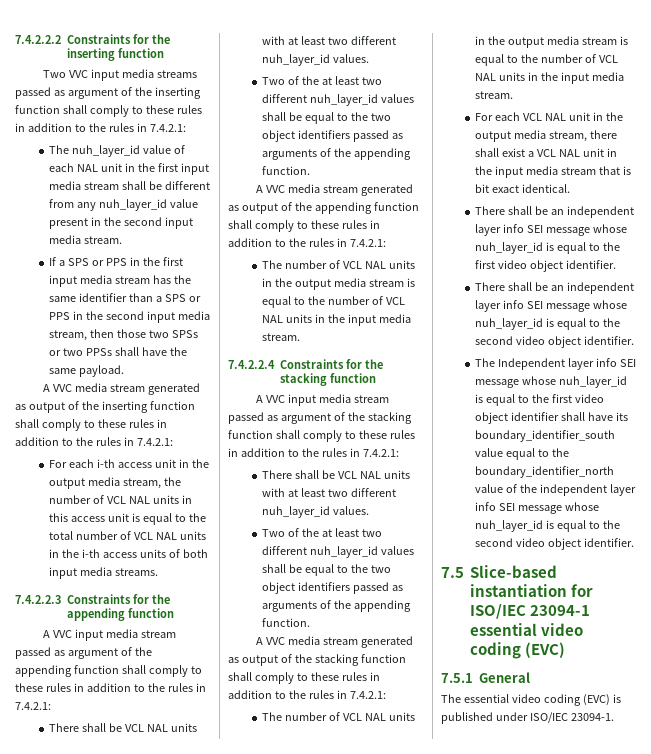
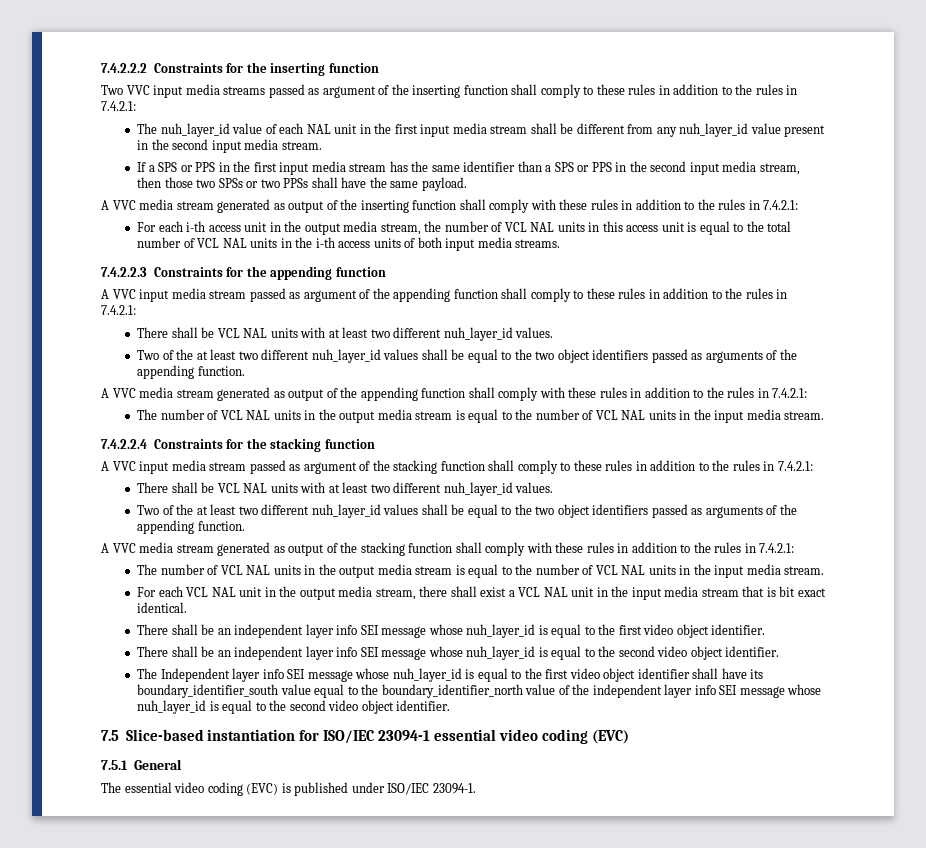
[83,420,95,428] to -> [530,199,556,210] with
[296,221,308,229] to -> [539,387,565,398] with
[296,673,308,681] to -> [526,542,552,553] with

